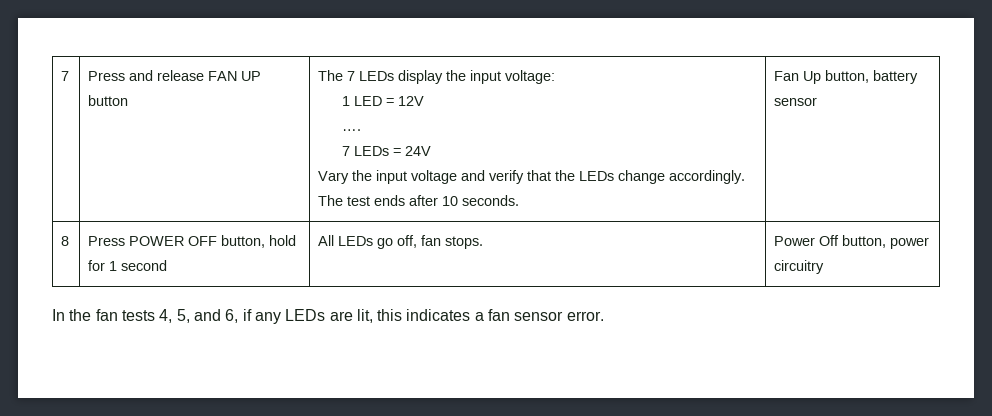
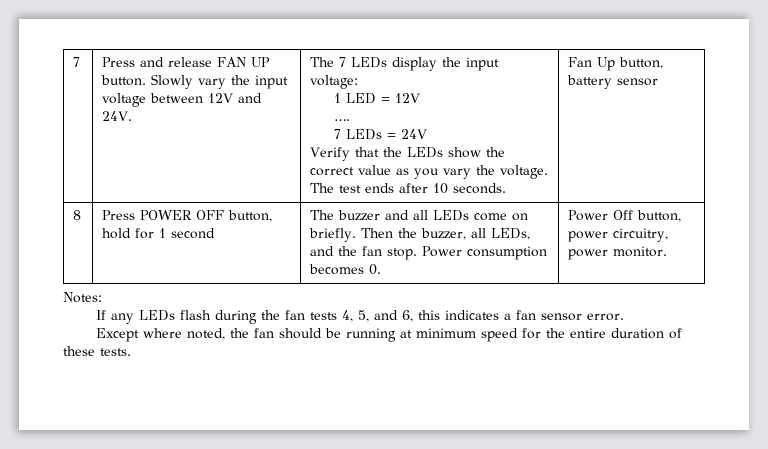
[88,95,129,106] button -> [101,74,289,89] [102,93,263,107] [102,111,133,121] button. Slowly vary the input voltage between 12V and 24V.
[318,170,746,184] Vary the input voltage and verify that the LEDs change accordingly. -> [310,147,506,161] [310,165,549,179] Verify that the LEDs show the correct value as you vary the voltage.
[318,235,484,249] [774,235,930,249] [774,260,825,274] [52,309,65,321] All LEDs go off, fan stops. | Power Off button, power circuitry // In -> [310,210,529,221] [309,228,531,242] [310,246,548,260] [309,264,382,275] [568,210,682,222] [568,228,669,242] [568,246,668,260] [63,292,102,303] [95,310,257,324] The buzzer and all LEDs come on briefly. Then the buzzer, all LEDs, and the fan stop. Power consumption becomes 0. | Power Off button, power circuitry, power monitor. // Notes: // If any LEDs flash during
[242,309,373,324] if any LEDs are lit, -> (413, 316) none
(604, 316) none -> [95,328,682,342] [63,346,131,356] // Except where noted, the fan should be running at minimum speed for the entire duration of these tests.

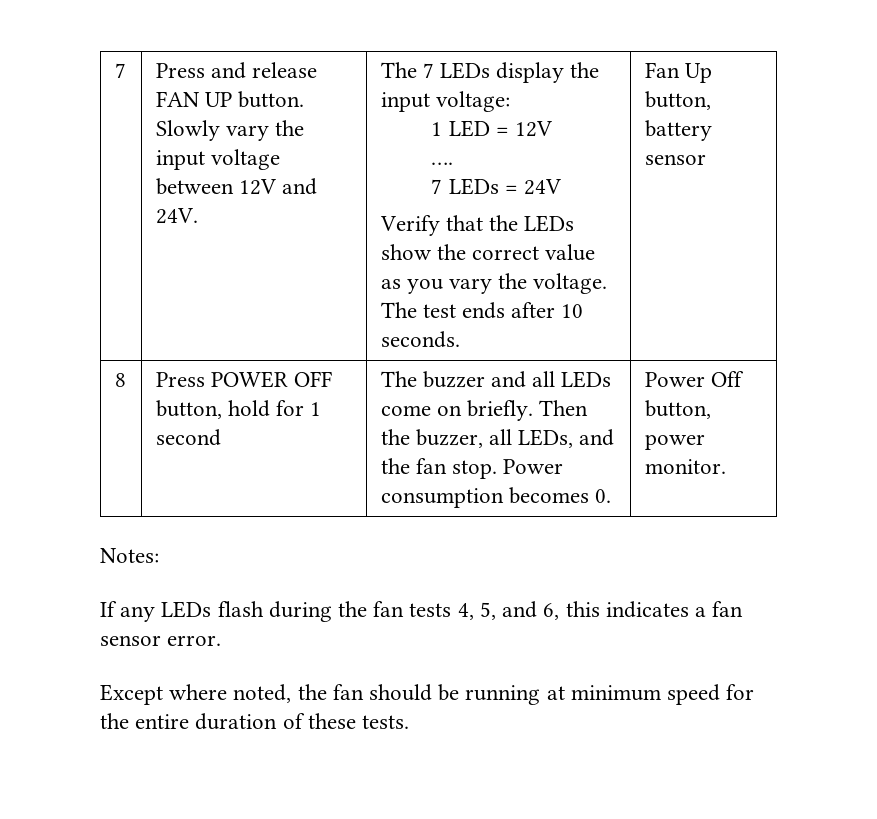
[613,228,669,242] [568,249,609,260] circuitry, power -> (705, 442) none

